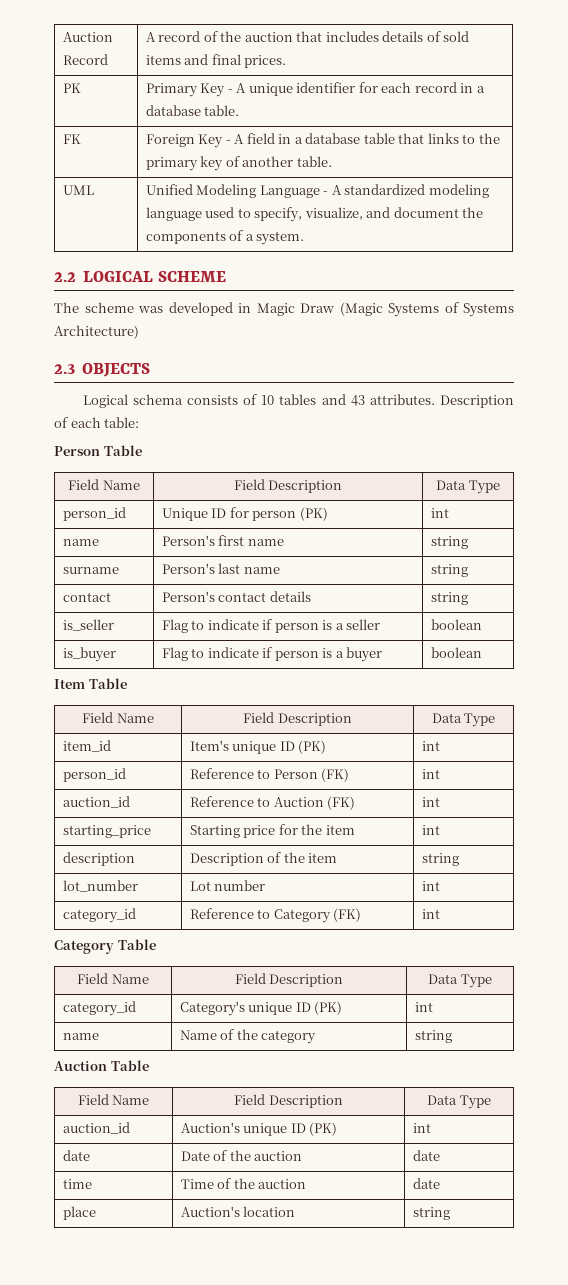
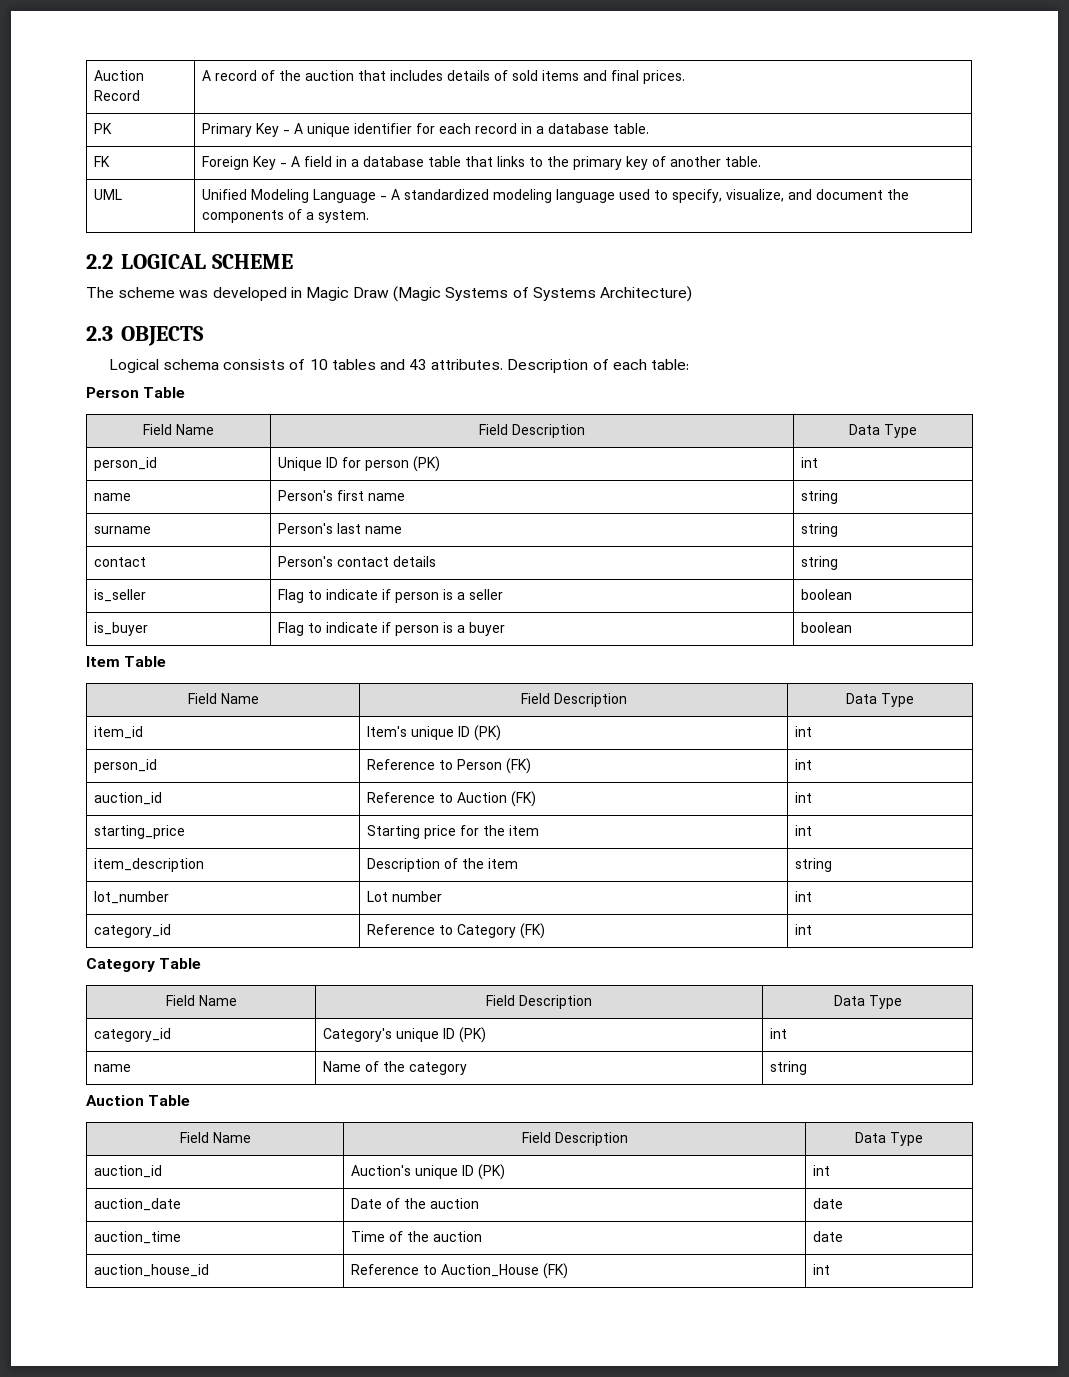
[62,852,135,866] description -> [93,858,204,872] item_description
[62,1150,90,1161] date -> [93,1198,181,1211] auction_date
[62,1179,92,1189] time -> [93,1231,181,1244] auction_time
[62,1206,96,1220] [180,1206,296,1217] [412,1207,450,1220] place | Auction's location | string -> [93,1264,209,1277] [350,1263,568,1279] [812,1264,830,1275] auction_house_id | Reference to Auction_House (FK) | int

